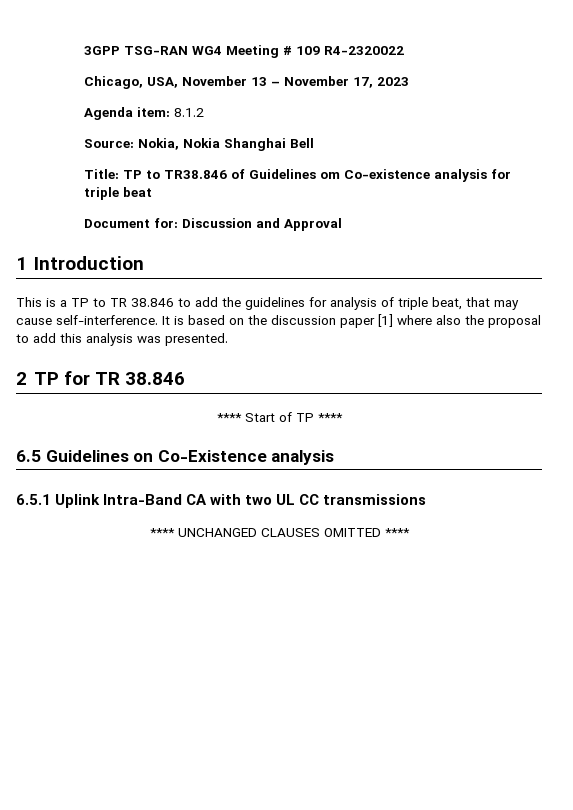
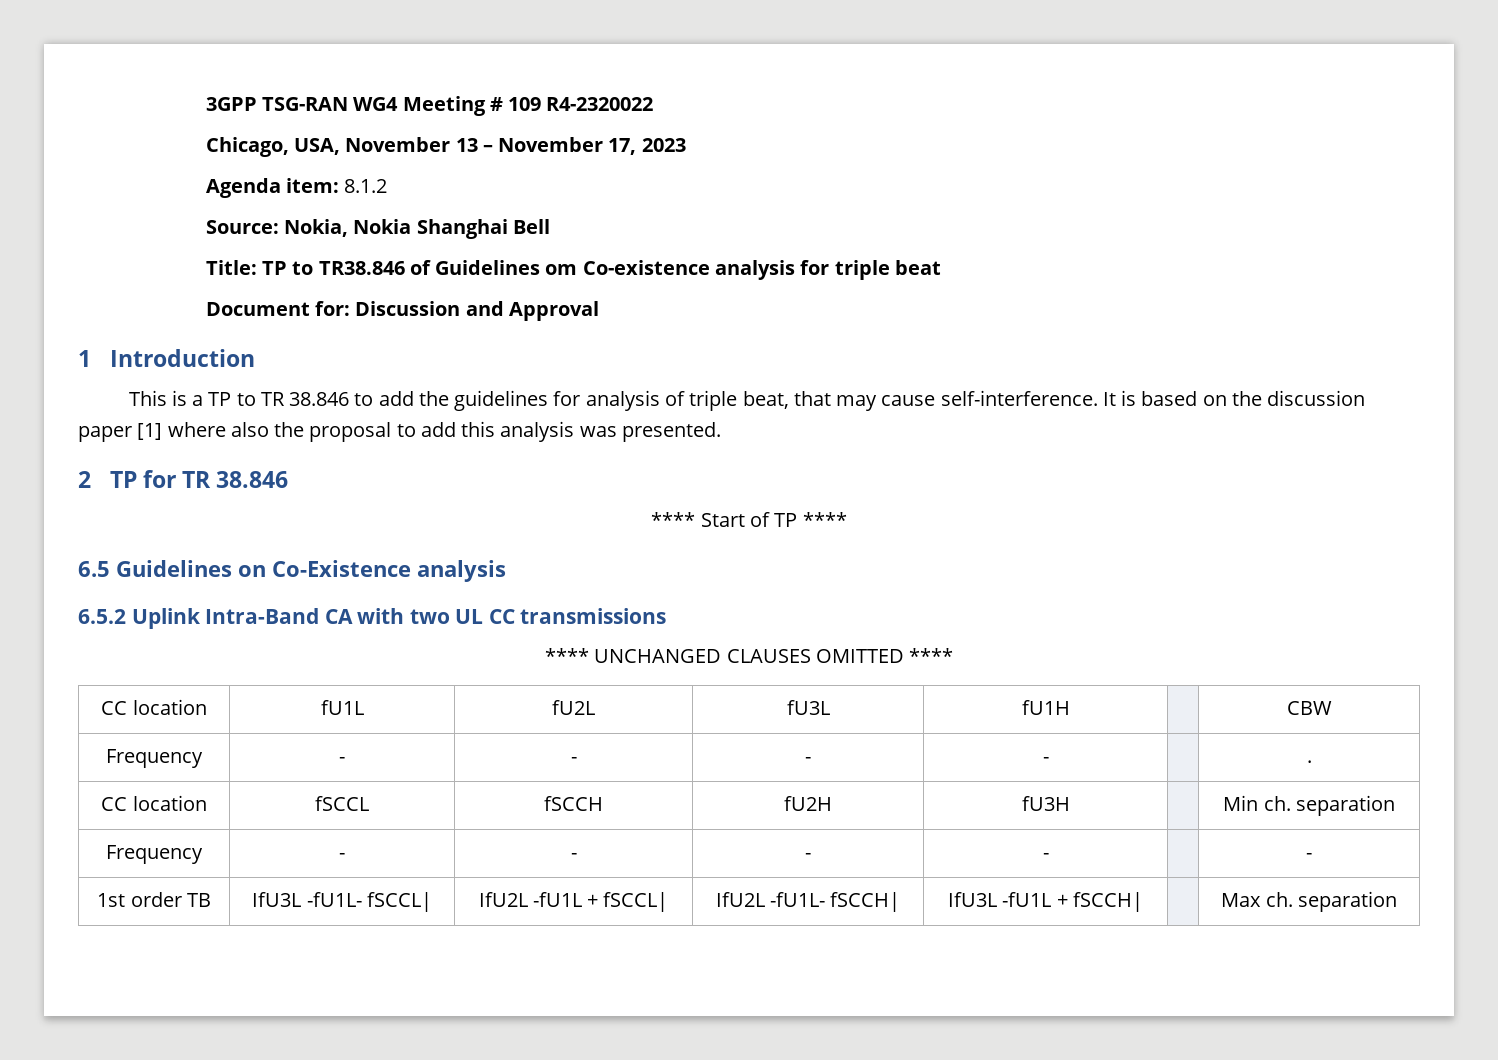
[16,494,51,505] 6.5.1 -> [78,609,126,624] 6.5.2
(410, 532) none -> [101,699,207,715] [320,700,364,715] [552,700,595,715] [786,700,830,715] [1021,700,1070,715] [1286,701,1332,715] [106,749,203,768] [339,757,345,763] [570,757,577,763] [805,757,811,763] [1042,757,1049,763] [1306,760,1312,763] [101,795,207,811] [315,796,369,811] [544,796,603,811] [784,796,832,811] [1021,796,1070,811] [1223,795,1395,816] [106,845,203,864] [339,853,345,859] [570,853,577,859] [805,853,811,859] [1042,853,1049,859] [1306,853,1312,859] [97,892,211,907] [252,892,432,912] [478,892,669,912] [715,892,901,912] [948,892,1143,912] [1221,891,1397,912] // CC location | fU1L | fU2L | fU3L | fU1H | | CBW // Frequency | - | - | - | - | | . // CC location | fSCCL | fSCCH | fU2H | fU3H | | Min ch. separation // Frequency | - | - | - | - | | - // 1st order TB | IfU3L -fU1L- fSCCL| | IfU2L -fU1L + fSCCL| | IfU2L -fU1L- fSCCH| | IfU3L -fU1L + fSCCH| | | Max ch. separation

